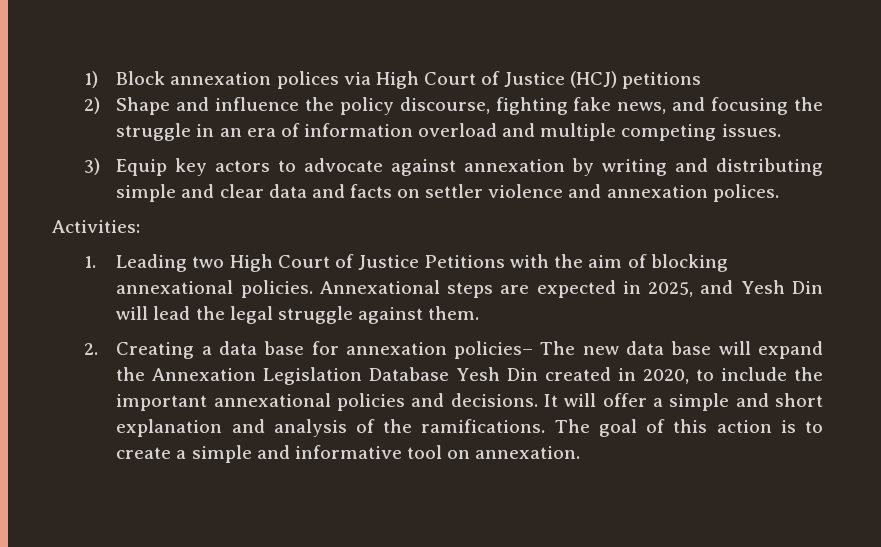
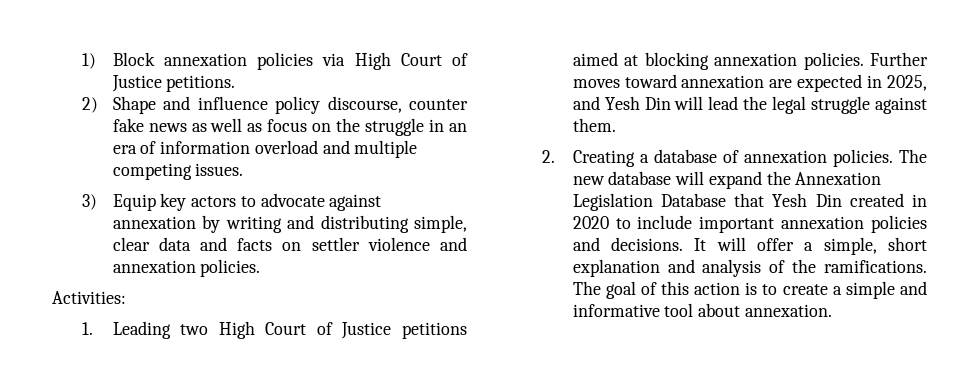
[276,71,339,89] polices -> [257,52,314,70] policies
[570,71,702,89] (HCJ) petitions -> [166,75,236,92] petitions.
[304,97,334,111] the -> (268, 103) none
[495,97,789,115] fighting fake news, and focusing -> [409,99,468,110] [112,118,332,132] counter fake news as well as focus on
[116,184,215,202] simple and -> [414,215,467,233] simple,
[712,184,779,202] polices. -> [200,259,261,277] policies.
[424,254,728,272] [116,280,494,298] Petitions with the aim of blocking annexational policies. Annexational steps -> [402,322,467,339] [572,52,928,70] [572,74,765,88] petitions aimed at blocking annexation policies. Further moves toward annexation
[218,341,712,359] data base for annexation policies– The new data base -> [653,149,927,167] [572,171,672,185] database of annexation policies. The new database
(450, 374) none -> [734,193,765,207] that
[643,369,690,384] 2020, -> [572,216,609,229] 2020
[794,367,824,381] [116,393,331,411] the important annexational -> [699,216,865,233] important annexation
[669,393,769,411] simple and -> [823,237,877,255] simple,
[447,450,471,459] on -> [698,303,741,317] about

